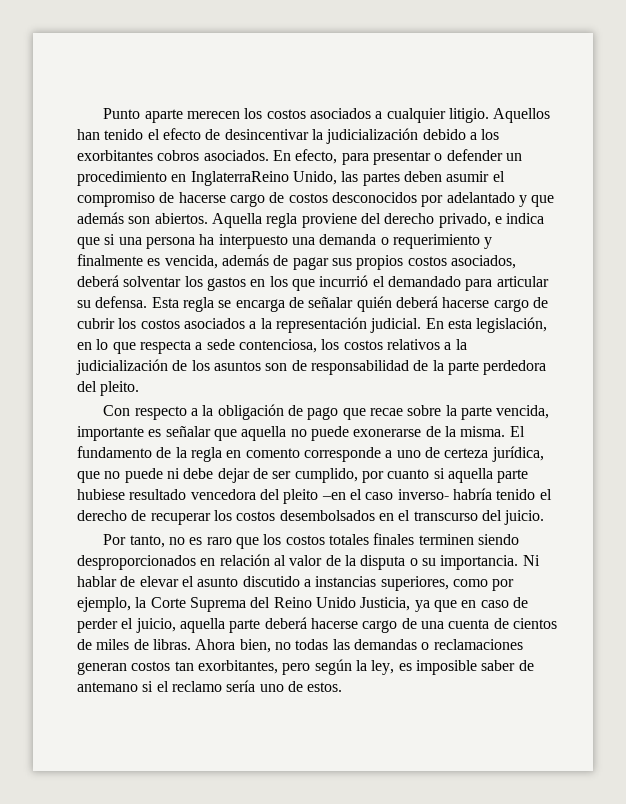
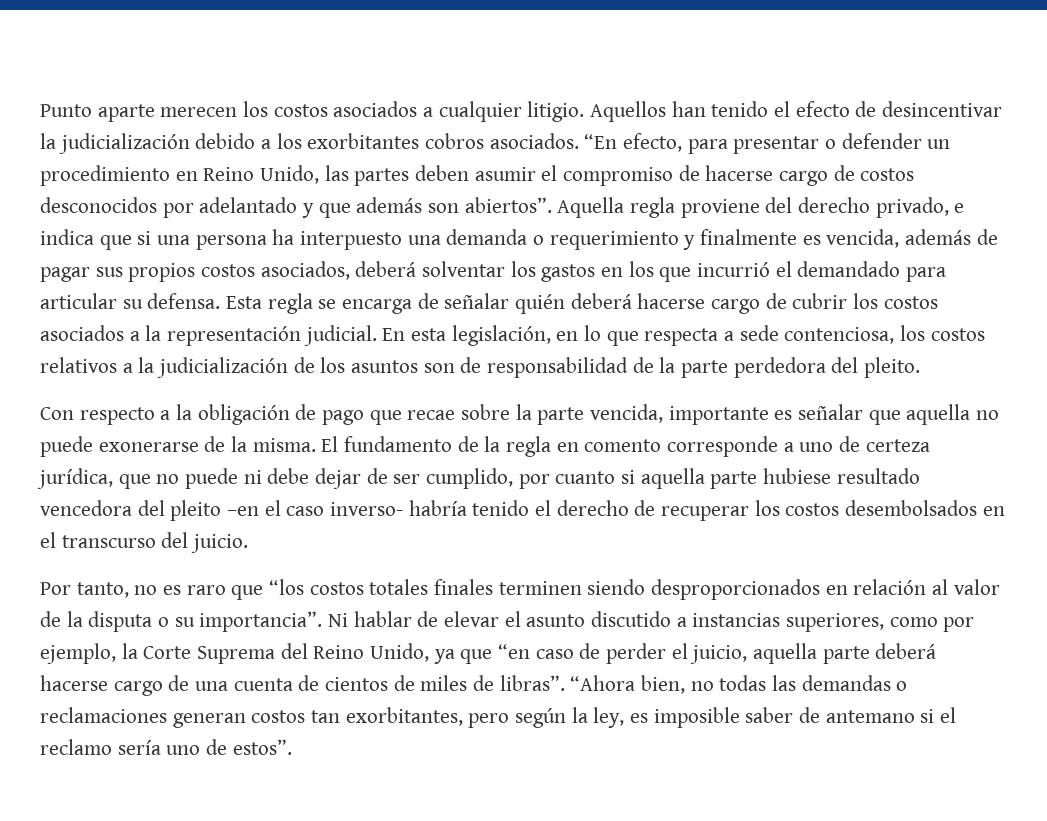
[272,150,291,161] En -> [584,134,618,149] “En
[190,171,289,186] InglaterraReino -> [203,167,255,181] Reino
[154,213,208,224] abiertos. -> [464,197,552,213] abiertos”.
[263,534,282,545] los -> [269,579,305,595] “los
[440,555,519,570] importancia. -> [199,611,323,632] importancia”.
[315,597,411,611] Unido Justicia, -> [370,643,430,662] Unido,
[461,600,477,608] en -> [498,644,531,659] “en
[152,639,236,650] libras. Ahora -> [499,675,636,691] libras”. “Ahora
[307,682,343,692] estos. -> [232,739,292,755] estos”.

